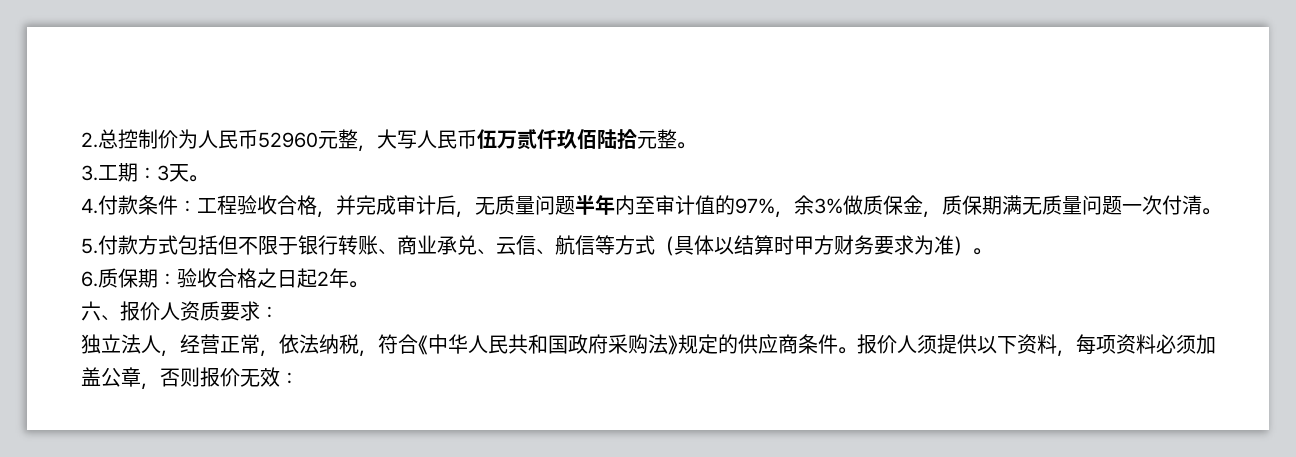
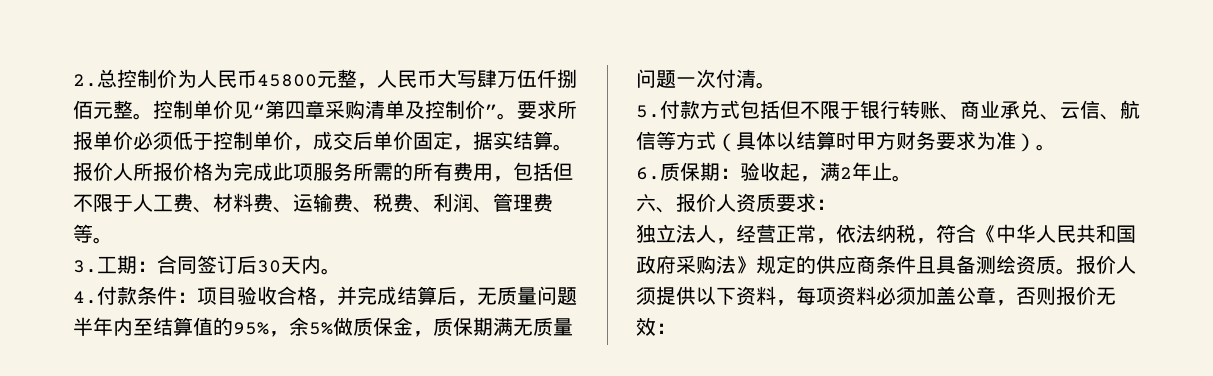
[258,129,696,152] [81,163,189,182] 52960元整，大写人民币伍万贰仟玖佰陆拾元整。 // 3.工期：3天 -> [257,69,577,89] [73,100,577,120] [73,131,573,151] [73,162,573,182] [73,193,553,213] [73,224,113,244] [73,255,321,274] 45800元整，人民币大写肆万伍仟捌佰元整。控制单价见“第四章采购清单及控制价”。要求所报单价必须低于控制单价，成交后单价固定，据实结算。报价人所报价格为完成此项服务所需的所有费用，包括但不限于人工费、材料费、运输费、税费、利润、管理费等。 // 3.工期：合同签订后30天内
[197,195,237,215] 工程 -> [197,287,237,305] 项目
[396,195,436,215] 审计 -> [397,286,437,305] 结算
[655,195,843,218] 审计值的97%，余3% -> [153,317,333,337] 结算值的95%，余5%
[217,268,349,288] 合格之日起2年 -> [780,162,892,182] 起，满2年止
(838, 344) none -> [916,255,1056,275] 且具备测绘资质

